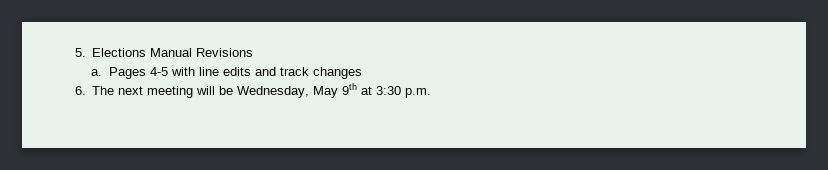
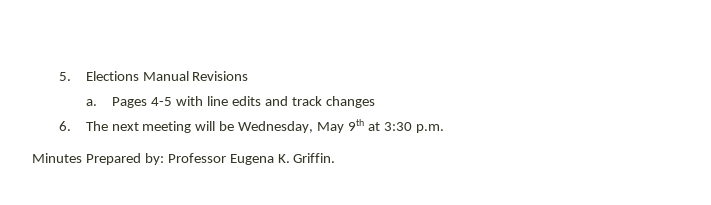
(432, 93) none -> [32,153,336,165] // Minutes Prepared by: Professor Eugena K. Griffin.

